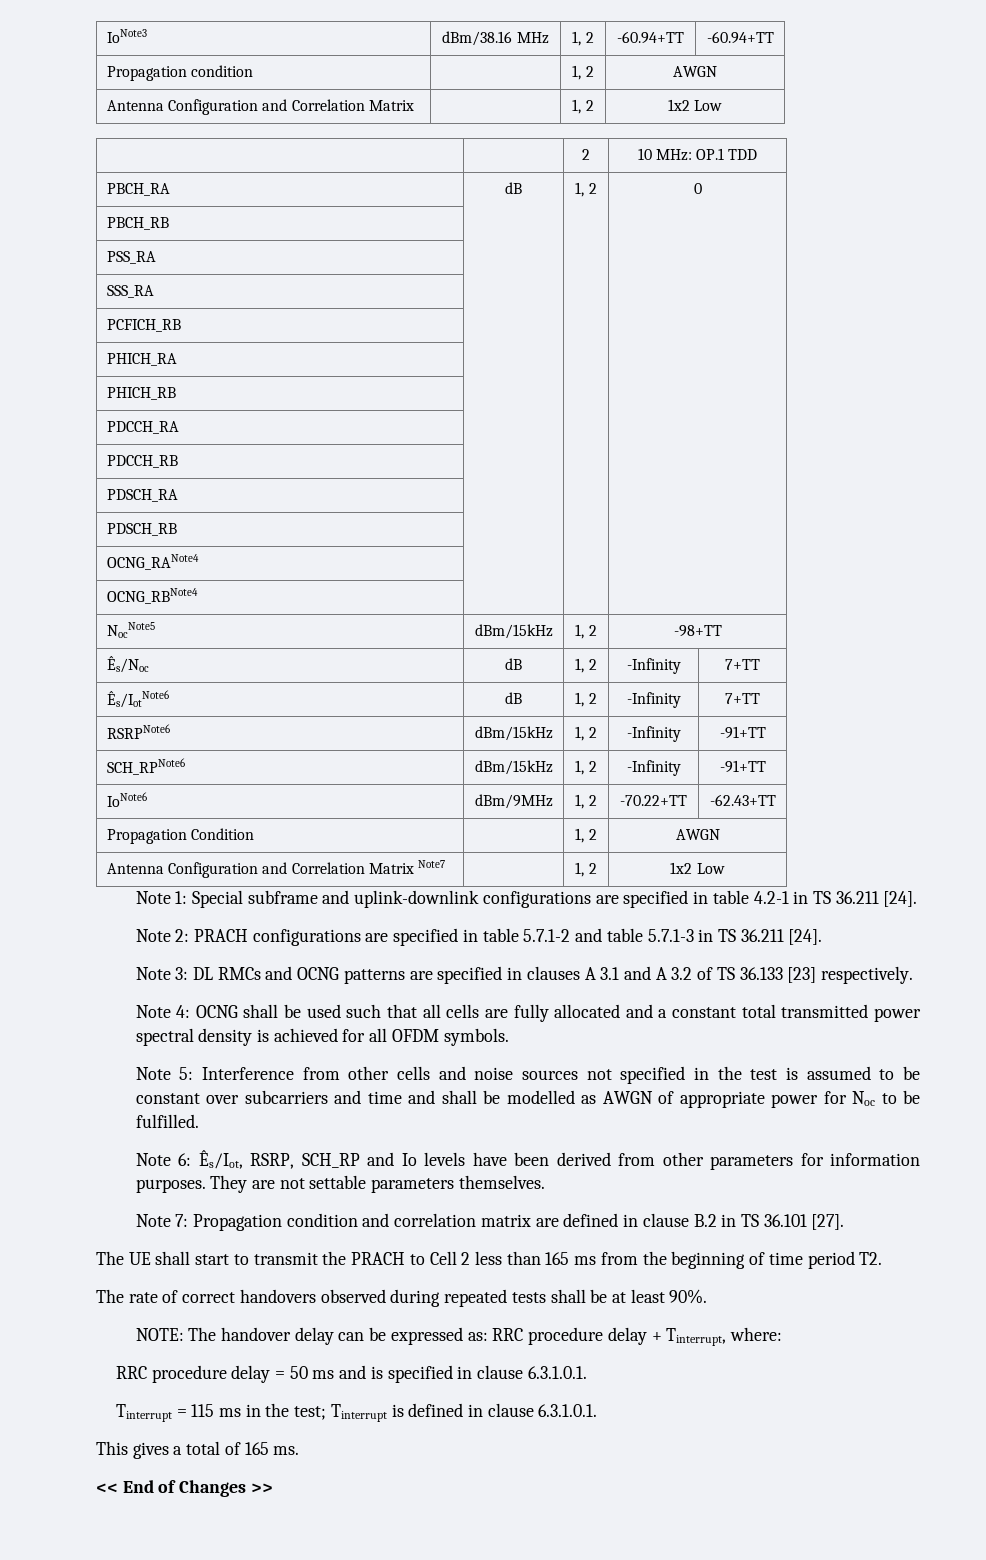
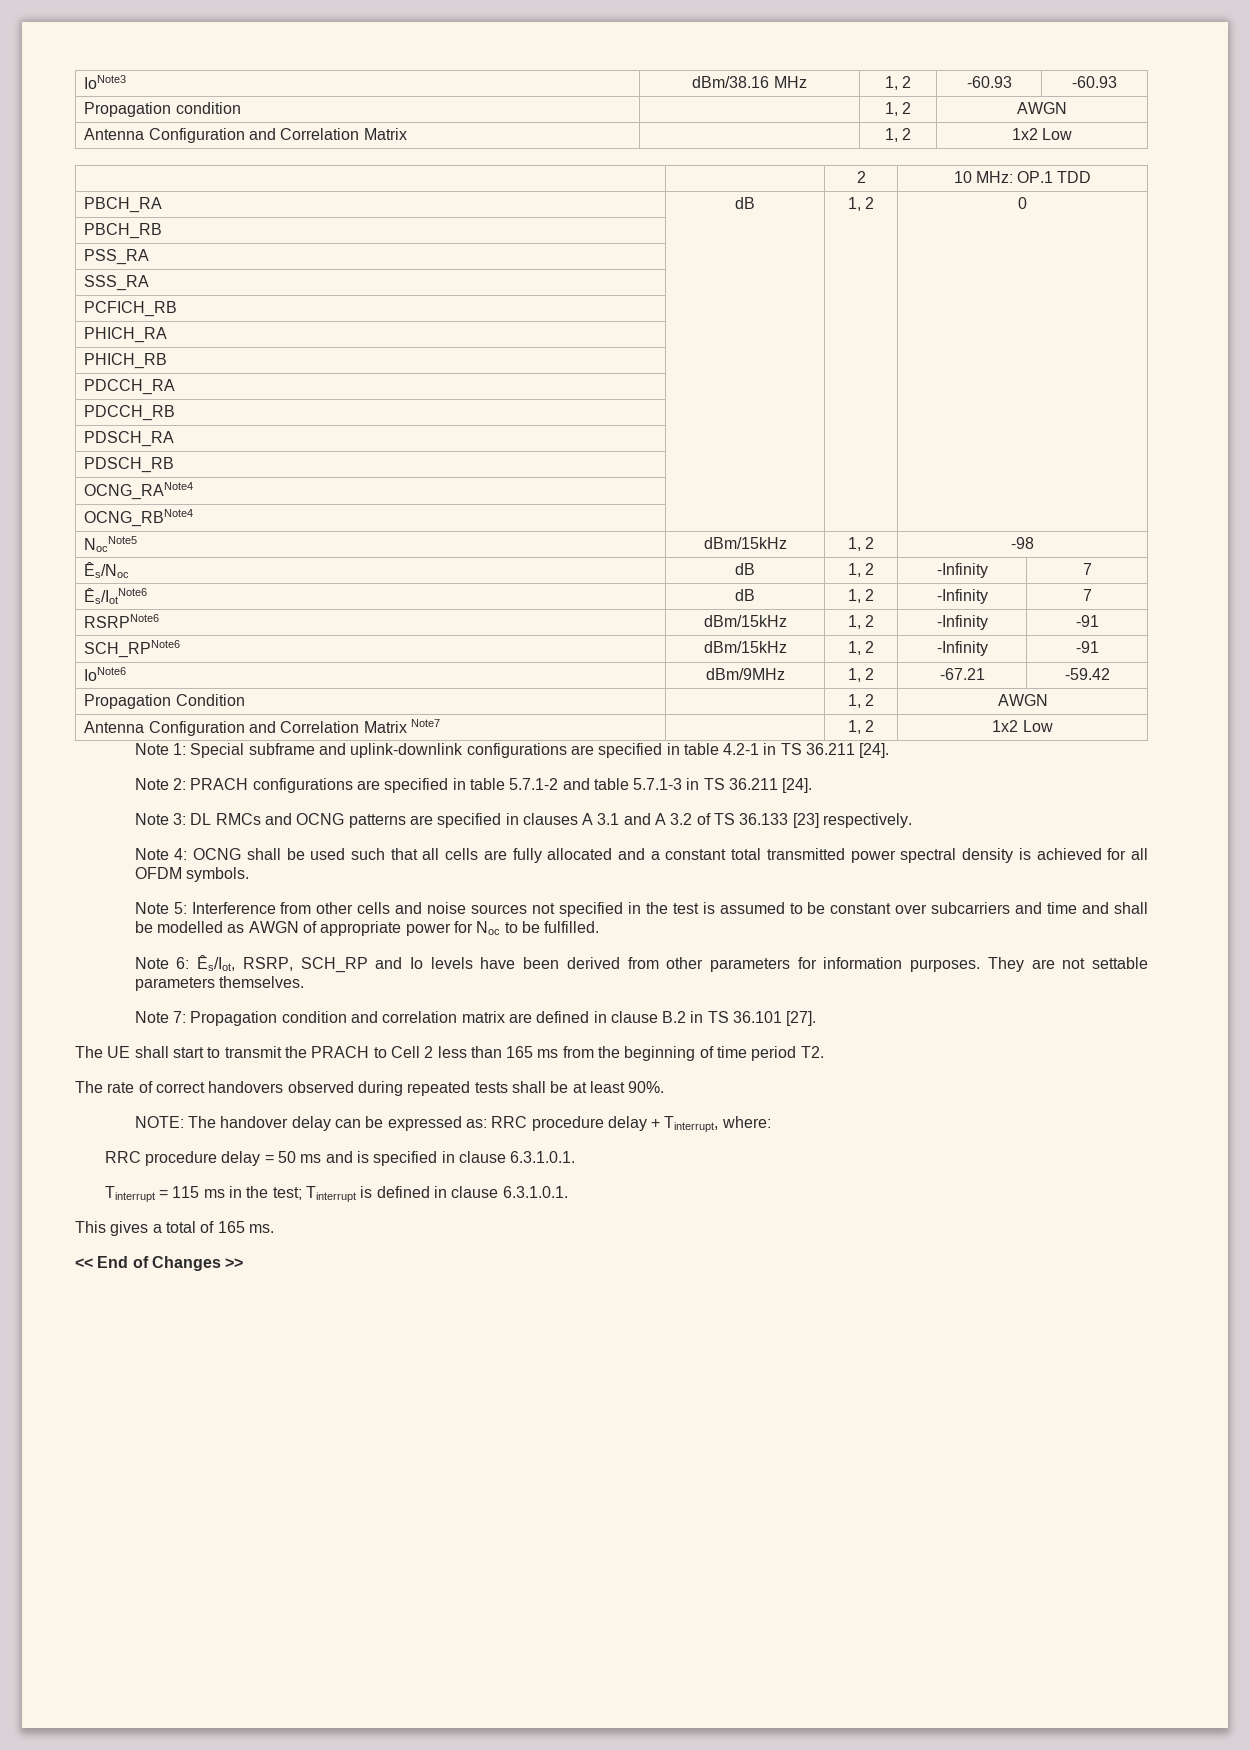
[617,31,684,44] [706,31,774,44] -60.94+TT | -60.94+TT -> [966,76,1012,88] [1072,76,1117,88] -60.93 | -60.93
[673,625,722,637] -98+TT -> [1011,537,1034,549] -98
[725,659,760,670] 7+TT -> [1082,563,1092,575] 7
[725,693,760,704] 7+TT -> [1082,589,1092,601] 7
[719,726,766,739] -91+TT -> [1075,615,1099,627] -91
[719,760,766,773] -91+TT -> [1075,641,1099,653] -91
[620,795,687,806] [709,794,776,806] -70.22+TT | -62.43+TT -> [939,668,985,680] [1064,668,1110,680] -67.21 | -59.42

